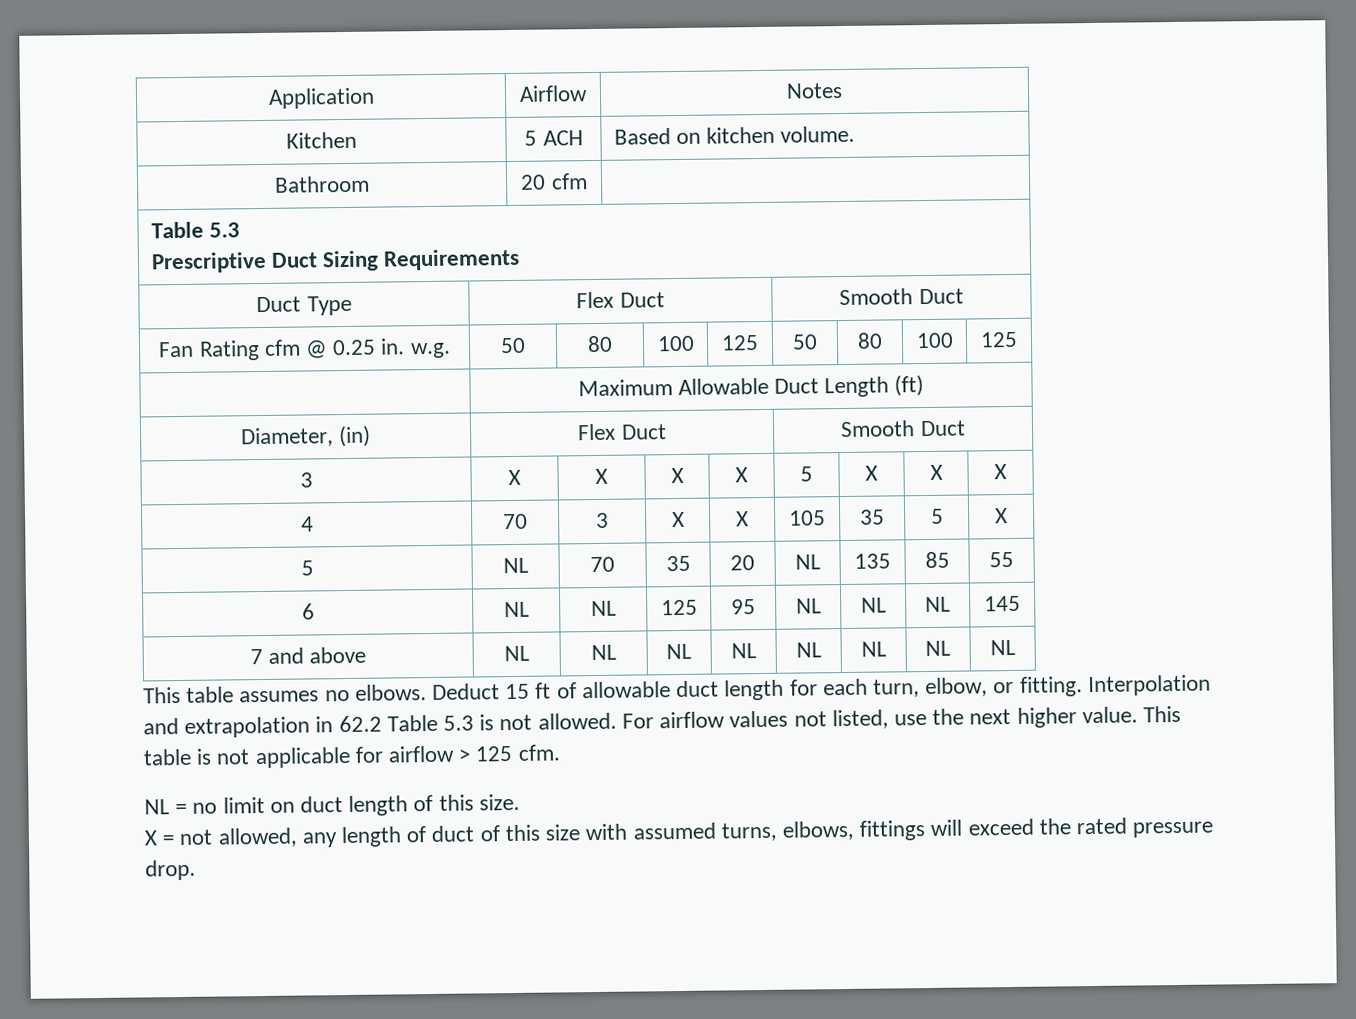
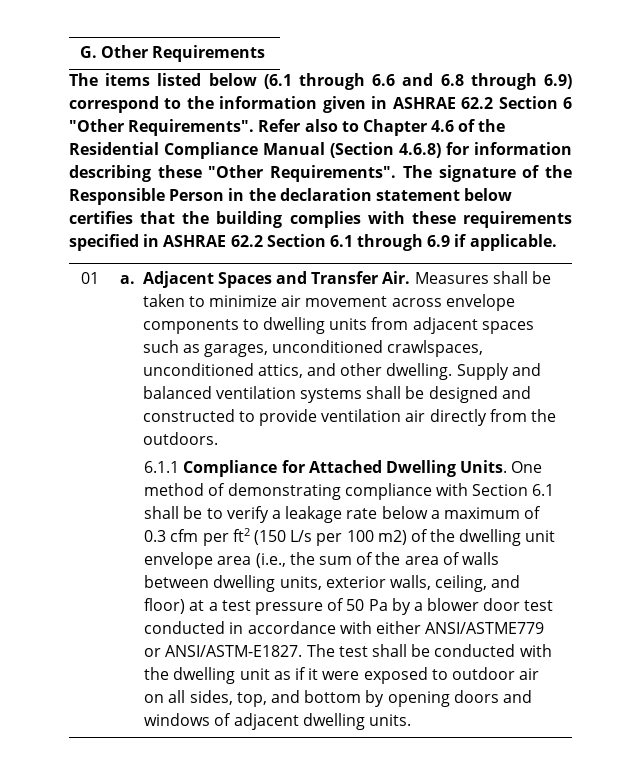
[267,87,375,109] [519,85,588,102] [785,82,843,99] [286,131,357,149] [524,130,583,146] [613,125,856,145] [274,175,370,193] [520,173,588,190] [150,221,241,239] [150,248,521,274] [256,295,352,316] [576,291,665,309] [839,288,964,306] [158,338,451,361] [500,337,526,354] [587,335,613,353] [656,335,695,352] [721,335,759,351] [792,334,818,350] [857,332,883,349] [915,332,954,349] [980,331,1018,348] [577,375,925,398] [239,425,372,448] [577,423,667,441] [840,420,966,438] [299,472,313,488] [508,469,521,486] [595,468,608,484] [670,467,684,484] [735,467,748,483] [800,466,813,482] [865,465,878,481] [929,464,943,480] [994,464,1007,480] [300,516,314,532] [503,513,528,530] [596,512,609,528] [671,511,685,528] [736,511,749,527] [789,510,826,526] [860,509,885,525] [930,508,944,524] [995,508,1008,524] [300,560,314,576] [502,557,529,574] [590,556,615,573] [665,555,691,572] [730,555,755,571] [794,554,821,570] [854,553,891,569] [924,551,950,569] [989,551,1014,568] [301,603,315,620] [503,601,530,618] [590,600,617,617] [660,599,698,616] [731,599,756,615] [795,598,822,614] [860,597,887,613] [925,596,951,613] [984,595,1021,612] [249,646,367,665] [503,645,530,662] [590,644,617,661] [666,643,692,660] [730,643,757,659] [795,642,822,658] [860,641,887,657] [925,640,951,657] [989,639,1016,656] [143,674,1211,704] [143,705,1181,738] [143,744,561,769] [144,793,520,816] [144,817,1214,848] [145,859,196,881] Application | Airflow | Notes // Kitchen | 5 ACH | Based on kitchen volume. // Bathroom | 20 cfm | // Table 5.3 // Prescriptive Duct Sizing Requirements // Duct Type | Flex Duct | Smooth Duct // Fan Rating cfm @ 0.25 in. w.g. | 50 | 80 | 100 | 125 | 50 | 80 | 100 | 125 // | Maximum Allowable Duct Length (ft) // Diameter, (in) | Flex Duct | Smooth Duct // 3 | X | X | X | X | 5 | X | X | X // 4 | 70 | 3 | X | X | 105 | 35 | 5 | X // 5 | NL | 70 | 35 | 20 | NL | 135 | 85 | 55 // 6 | NL | NL | 125 | 95 | NL | NL | NL | 145 // 7 and above | NL | NL | NL | NL | NL | NL | NL | NL // This table assumes no elbows. Deduct 15 ft of allowable duct length for each turn, elbow, or fitting. Interpolation and extrapolation in 62.2 Table 5.3 is not allowed. For airflow values not listed, use the next higher value. This table is not applicable for airflow > 125 cfm. // NL = no limit on duct length of this size. // X = not allowed, any length of duct of this size with assumed turns, elbows, fittings will exceed the rated pressure drop. -> [79,45,266,62] [69,73,572,90] [69,96,572,113] [69,119,506,136] [69,142,572,159] [69,165,572,182] [69,188,513,205] [69,211,572,228] [69,234,557,251] [80,272,99,284] [119,271,551,288] [142,294,515,311] [142,317,534,334] [142,340,484,357] [142,363,541,380] [142,386,531,403] [142,409,556,426] [142,432,218,445] [144,460,543,477] [144,483,555,500] [144,506,542,523] [144,528,556,546] [144,552,499,569] [144,575,521,592] [144,598,554,615] [144,621,545,634] [144,644,552,657] [144,667,540,684] [144,690,532,707] [144,713,411,730] G. Other Requirements // The items listed below (6.1 through 6.6 and 6.8 through 6.9) correspond to the information given in ASHRAE 62.2 Section 6 "Other Requirements". Refer also to Chapter 4.6 of the Residential Compliance Manual (Section 4.6.8) for information describing these "Other Requirements". The signature of the Responsible Person in the declaration statement below certifies that the building complies with these requirements specified in ASHRAE 62.2 Section 6.1 through 6.9 if applicable. // 01 | a. Adjacent Spaces and Transfer Air. Measures shall be taken to minimize air movement across envelope components to dwelling units from adjacent spaces such as garages, unconditioned crawlspaces, unconditioned attics, and other dwelling. Supply and balanced ventilation systems shall be designed and constructed to provide ventilation air directly from the outdoors. // 6.1.1 Compliance for Attached Dwelling Units. One method of demonstrating compliance with Section 6.1 shall be to verify a leakage rate below a maximum of 0.3 cfm per ft2 (150 L/s per 100 m2) of the dwelling unit envelope area (i.e., the sum of the area of walls between dwelling units, exterior walls, ceiling, and floor) at a test pressure of 50 Pa by a blower door test conducted in accordance with either ANSI/ASTME779 or ANSI/ASTM-E1827. The test shall be conducted with the dwelling unit as if it were exposed to outdoor air on all sides, top, and bottom by opening doors and windows of adjacent dwelling units.

